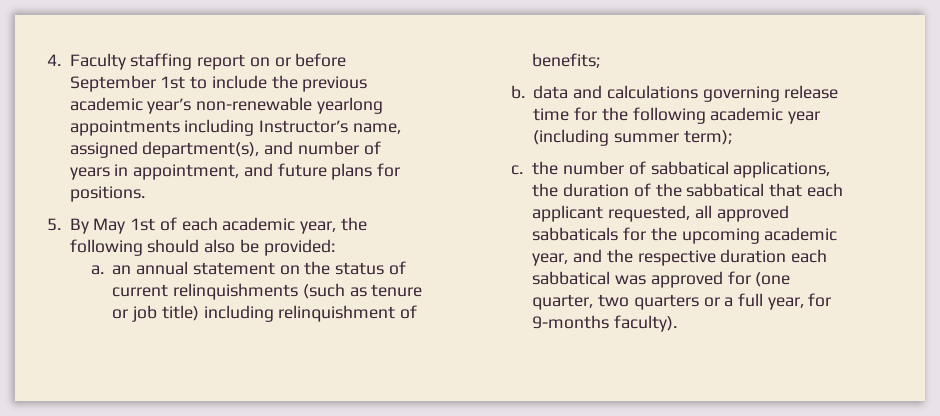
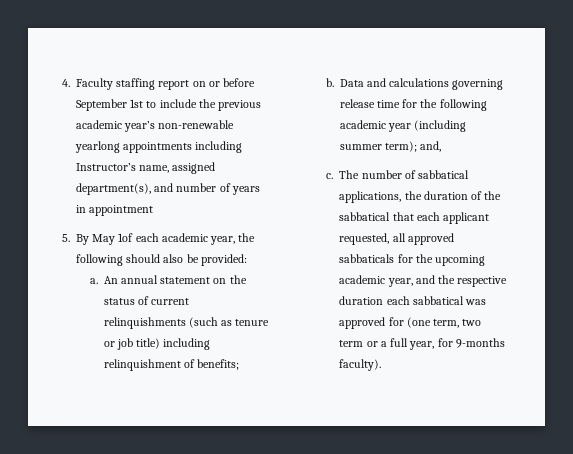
[133,163,401,180] [69,186,145,202] appointment, and future plans for positions. -> [89,205,154,216] appointment
[130,217,177,231] 1st of -> [118,233,134,242] 1of
[112,265,132,275] an -> [103,276,118,284] An
[533,85,569,99] data -> [339,79,364,87] Data
(732, 137) none -> [420,141,442,152] and,
[532,161,559,175] the -> [339,170,360,179] The
[532,294,699,310] quarter, two quarters -> [433,319,482,328] [339,340,364,347] term, two term

